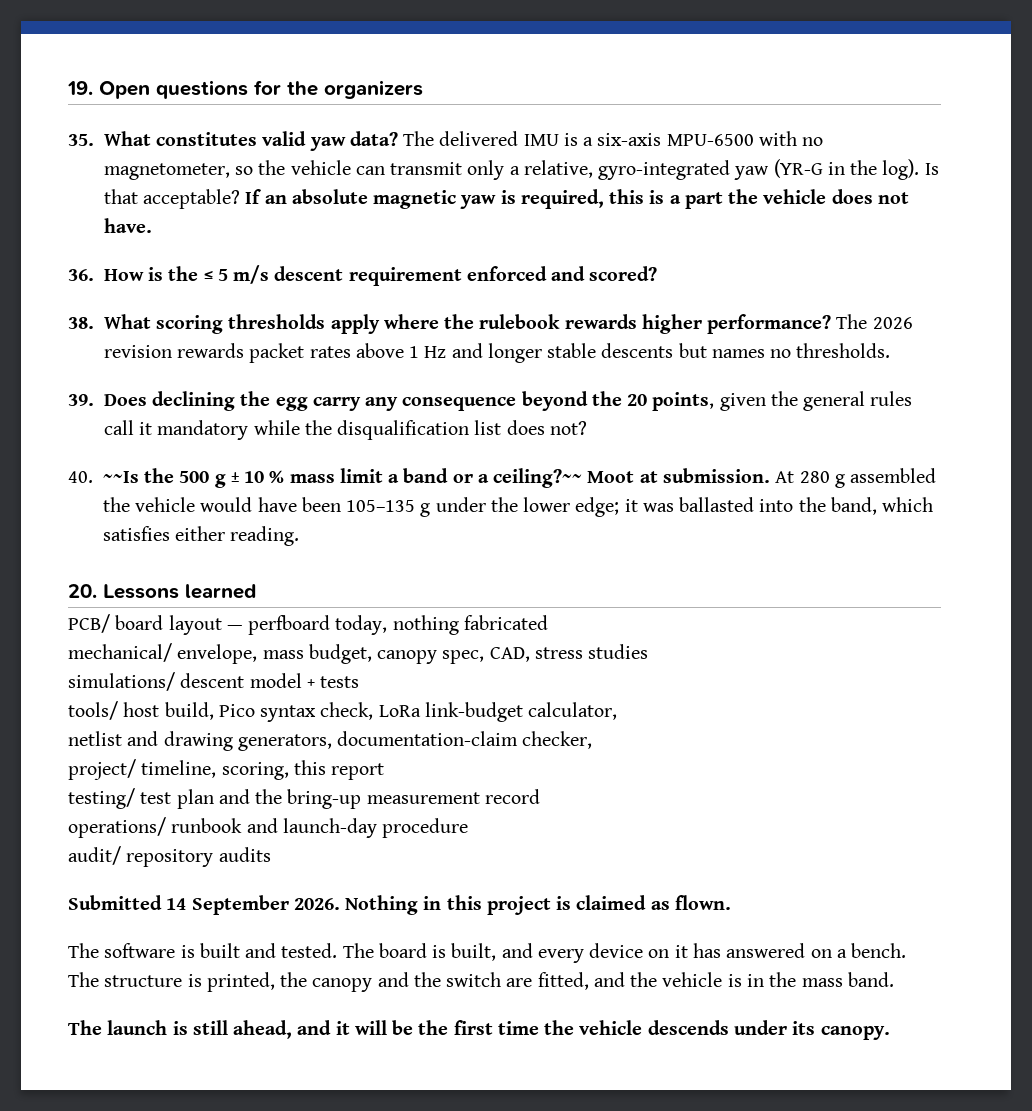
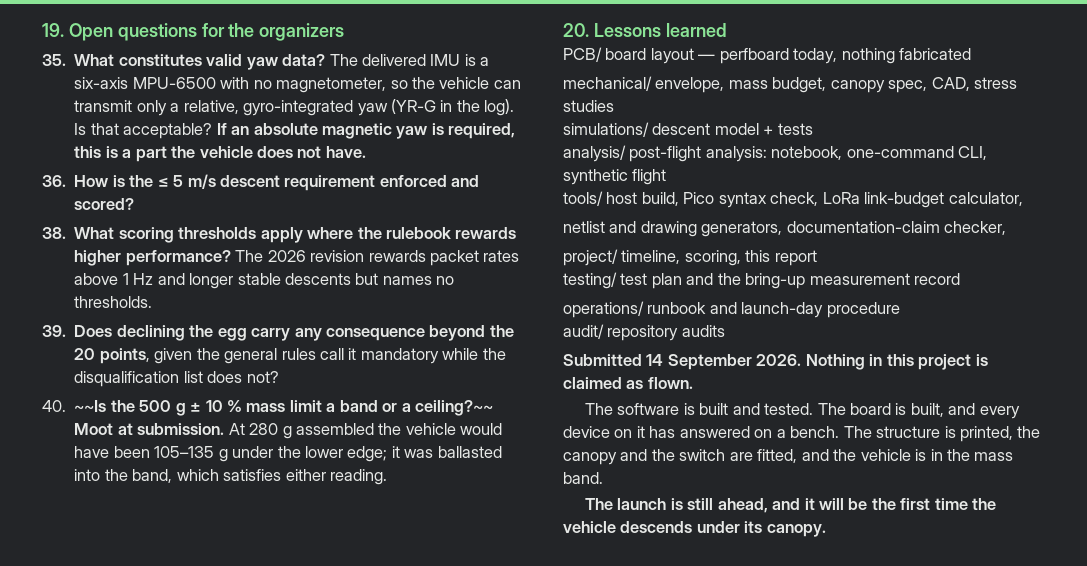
(360, 682) none -> [563,145,988,162] [563,169,667,185] // analysis/ post-flight analysis: notebook, one-command CLI, synthetic flight

